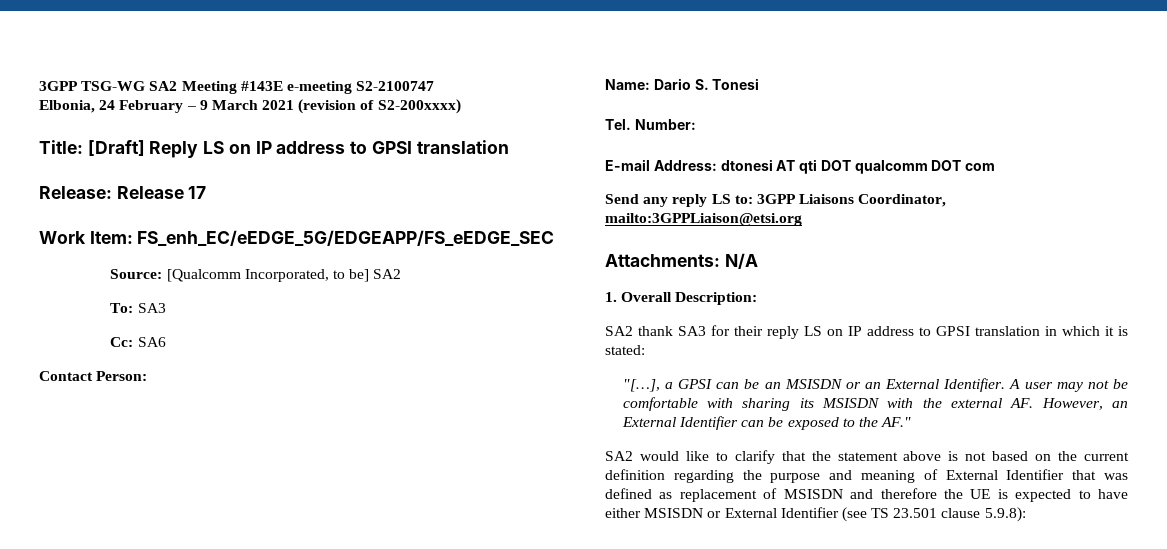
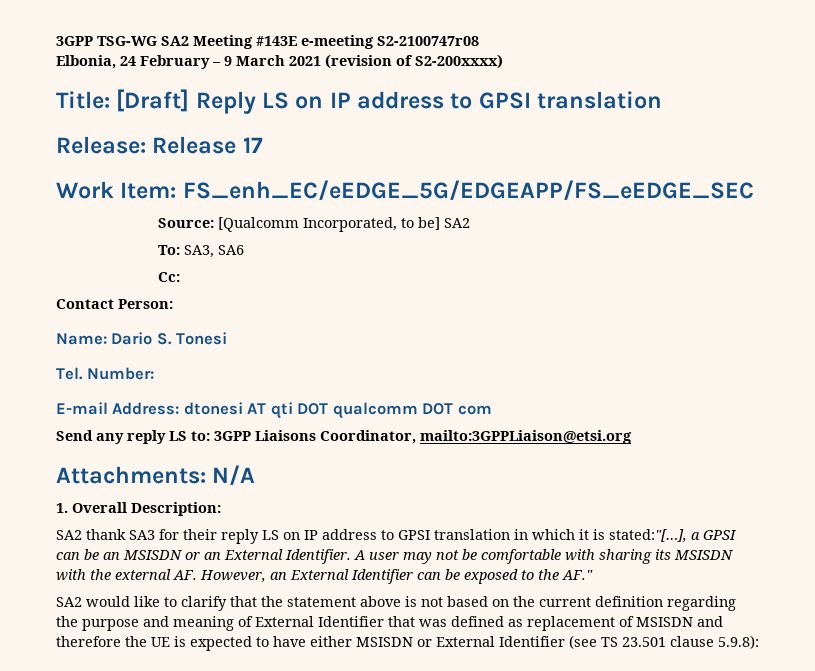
[356,81,435,91] S2-2100747 -> [377,36,479,46] S2-2100747r08
[137,303,166,313] SA3 -> [183,245,244,258] SA3, SA6
[137,337,166,347] SA6 -> (180, 277) none
[605,345,645,355] [622,379,660,392] stated: // "[…], -> [609,529,687,542] stated:"[…],

